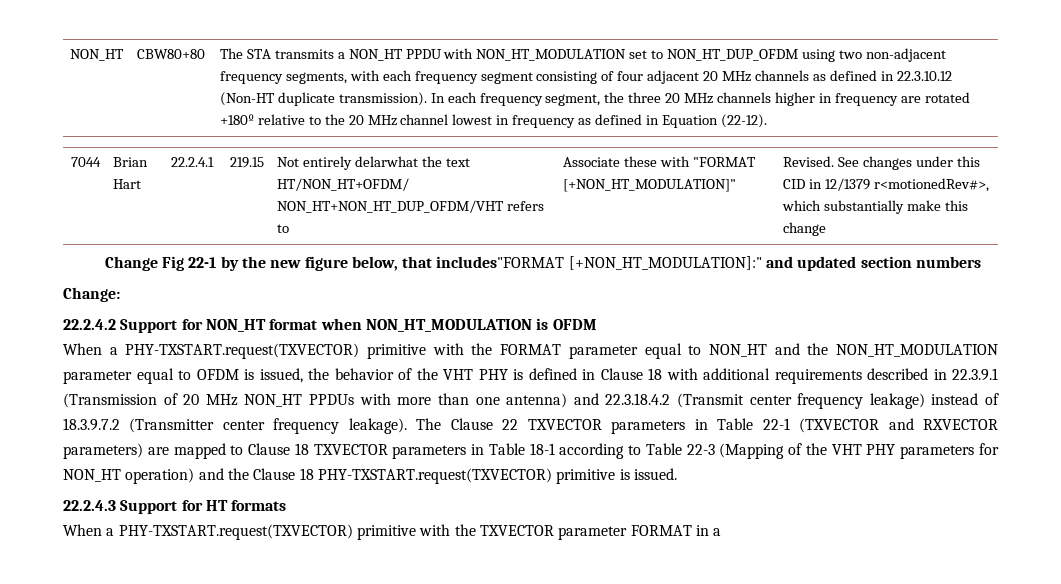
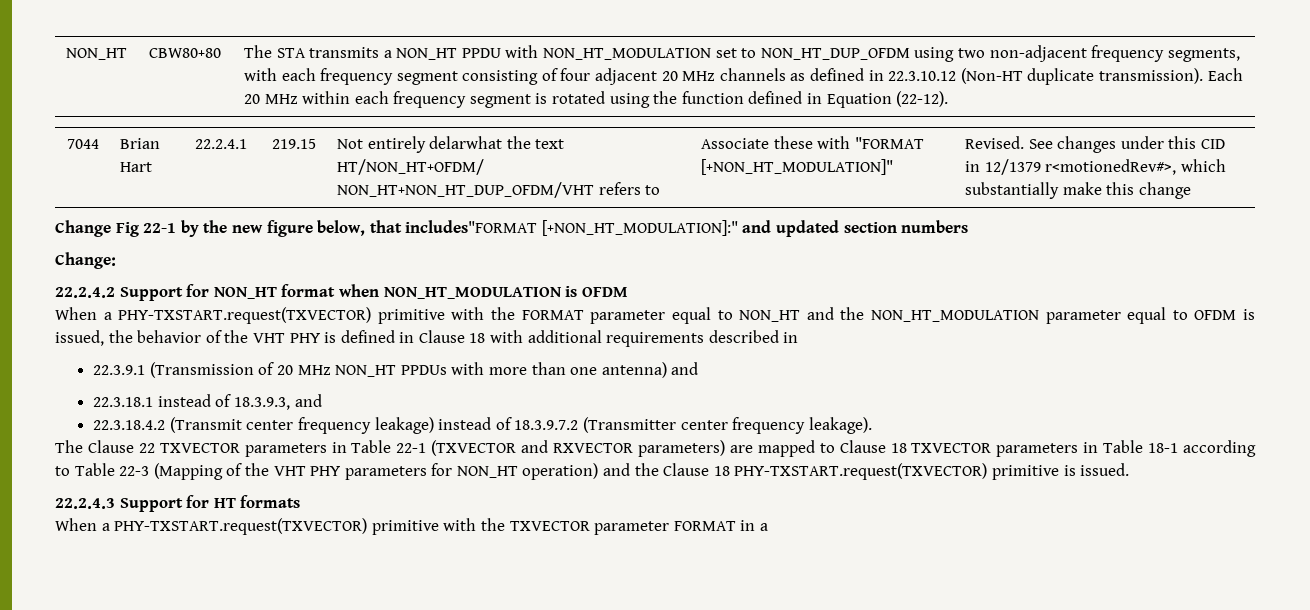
[430,92,970,106] [219,114,592,128] In each frequency segment, the three 20 MHz channels higher in frequency are rotated +180º relative to the 20 MHz channel lowest in frequency as -> [1207,68,1243,81] [243,91,744,108] Each 20 MHz within each frequency segment is rotated using the function
(947, 374) none -> (799, 337) //
(599, 399) none -> [93,394,322,410] // 22.3.18.1 instead of 18.3.9.3, and //
(407, 426) none -> (872, 425) //

